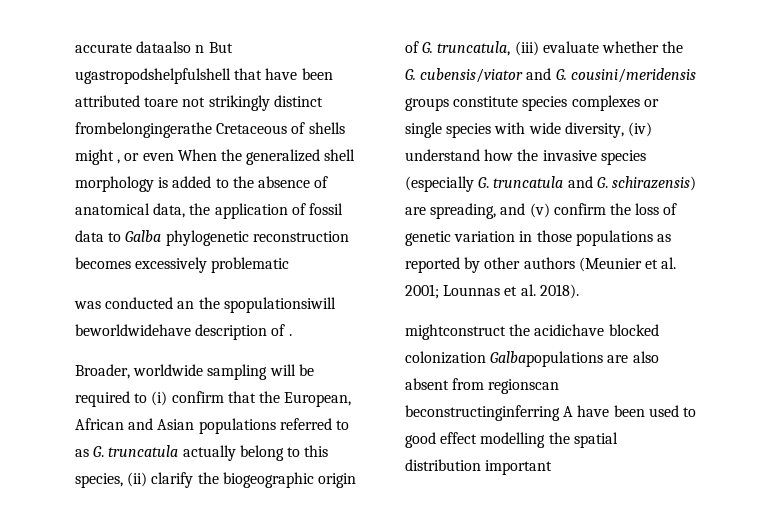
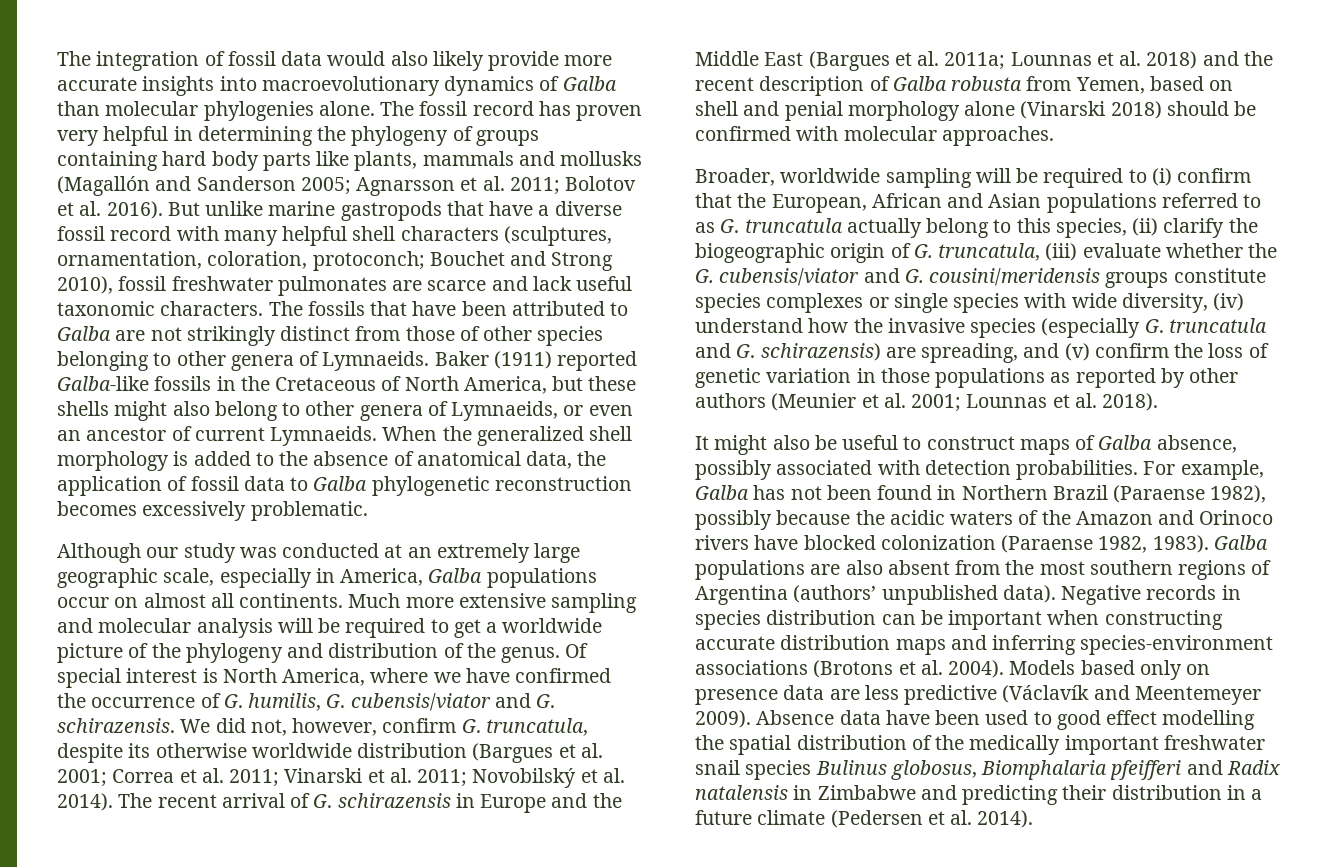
[75,41,233,53] [75,68,333,84] [75,95,323,111] [75,122,345,138] [75,149,174,165] accurate dataalso n But ugastropodshelpfulshell that have been attributed toare not strikingly distinct frombelongingerathe Cretaceous of shells might , or even -> [57,51,613,71] [57,76,617,96] [57,101,643,121] [57,126,539,146] [57,151,643,171] [57,176,637,196] [57,201,622,221] [57,226,612,246] [57,251,614,271] [57,276,633,296] [57,301,629,316] [57,326,604,346] [57,351,638,371] [57,376,637,394] [57,401,633,421] [57,426,378,446] The integration of fossil data would also likely provide more accurate insights into macroevolutionary dynamics of Galba than molecular phylogenies alone. The fossil record has proven very helpful in determining the phylogeny of groups containing hard body parts like plants, mammals and mollusks (Magallón and Sanderson 2005; Agnarsson et al. 2011; Bolotov et al. 2016). But unlike marine gastropods that have a diverse fossil record with many helpful shell characters (sculptures, ornamentation, coloration, protoconch; Bouchet and Strong 2010), fossil freshwater pulmonates are scarce and lack useful taxonomic characters. The fossils that have been attributed to Galba are not strikingly distinct from those of other species belonging to other genera of Lymnaeids. Baker (1911) reported Galba-like fossils in the Cretaceous of North America, but these shells might also belong to other genera of Lymnaeids, or even an ancestor of current Lymnaeids.
[211,257,290,273] [74,297,336,313] [75,324,292,340] problematic // was conducted an the spopulationsiwill beworldwidehave description of . -> [250,501,368,521] [57,543,581,563] [57,568,597,588] [57,593,638,613] [57,618,603,638] [57,643,589,663] [57,668,612,688] [57,693,556,711] [57,718,588,736] [57,743,603,763] [57,768,625,788] [57,793,622,813] [695,51,1273,71] [695,76,1234,96] [695,101,1257,121] [695,126,1054,146] problematic. // Although our study was conducted at an extremely large geographic scale, especially in America, Galba populations occur on almost all continents. Much more extensive sampling and molecular analysis will be required to get a worldwide picture of the phylogeny and distribution of the genus. Of special interest is North America, where we have confirmed the occurrence of G. humilis, G. cubensis/viator and G. schirazensis. We did not, however, confirm G. truncatula, despite its otherwise worldwide distribution (Bargues et al. 2001; Correa et al. 2011; Vinarski et al. 2011; Novobilský et al. 2014). The recent arrival of G. schirazensis in Europe and the Middle East (Bargues et al. 2011a; Lounnas et al. 2018) and the recent description of Galba robusta from Yemen, based on shell and penial morphology alone (Vinarski 2018) should be confirmed with molecular approaches.
[405,324,659,340] [405,351,659,367] [405,378,560,394] [405,405,574,421] mightconstruct the acidichave blocked colonization Galbapopulations are also absent from regionscan beconstructinginferring A -> [695,435,1237,455] [695,460,1264,480] [695,485,1267,503] [695,510,1274,530] [695,535,1268,553] [695,560,1272,580] [695,585,1241,605] [695,610,1223,630] [695,635,1274,655] [695,660,1211,680] [695,685,1261,705] [695,710,881,728] It might also be useful to construct maps of Galba absence, possibly associated with detection probabilities. For example, Galba has not been found in Northern Brazil (Paraense 1982), possibly because the acidic waters of the Amazon and Orinoco rivers have blocked colonization (Paraense 1982, 1983). Galba populations are also absent from the most southern regions of Argentina (authors’ unpublished data). Negative records in species distribution can be important when constructing accurate distribution maps and inferring species-environment associations (Brotons et al. 2004). Models based only on presence data are less predictive (Václavík and Meentemeyer 2009). Absence data
[485,460,553,475] important -> [911,735,1265,755] [695,760,1280,780] [695,785,1263,805] [695,810,1034,828] of the medically important freshwater snail species Bulinus globosus, Biomphalaria pfeifferi and Radix natalensis in Zimbabwe and predicting their distribution in a future climate (Pedersen et al. 2014).

